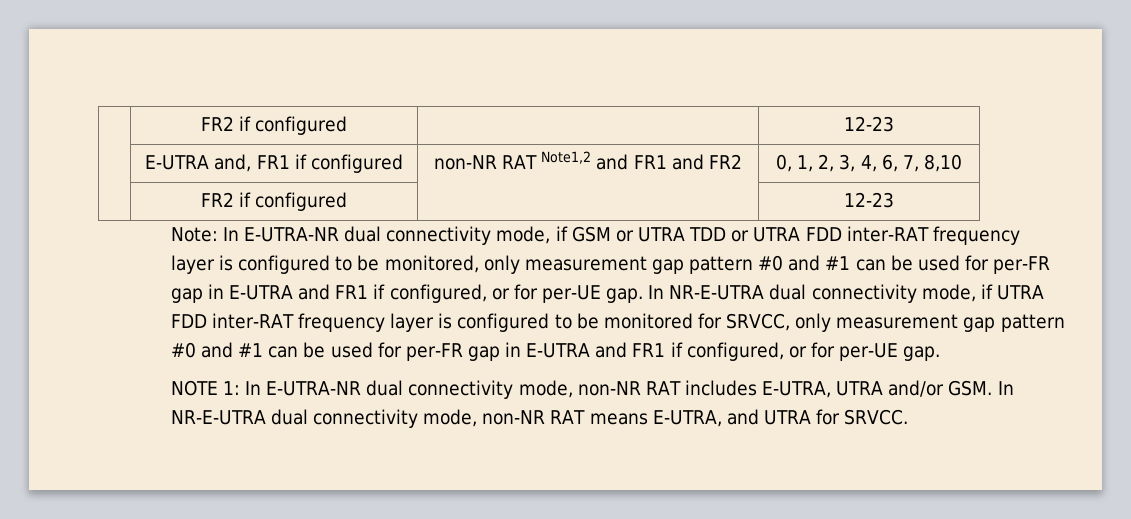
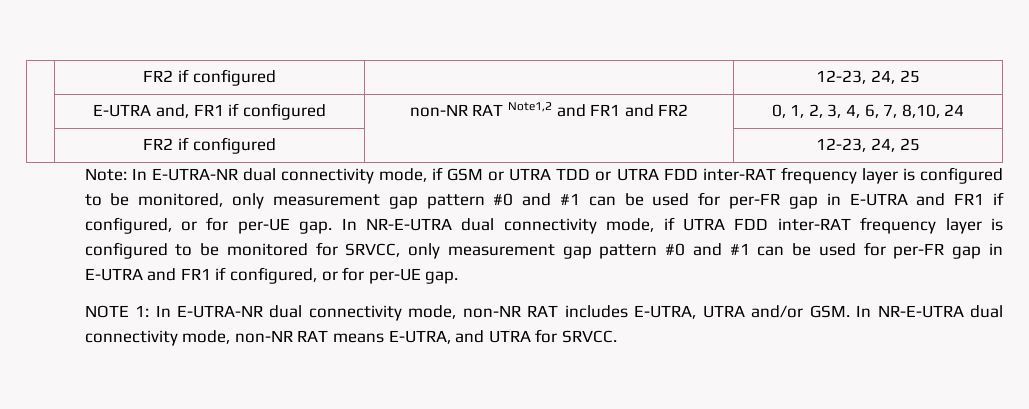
[200,116,348,135] [844,116,894,132] | FR2 if configured | | 12-23 -> [143,69,276,86] [816,70,920,84] | FR2 if configured | | 12-23, 24, 25
[923,154,962,172] [200,192,348,211] [844,192,894,208] 8,10 // | FR2 if configured | | 12-23 -> [901,104,965,118] [143,137,276,154] [816,138,920,152] 8,10, 24 // | FR2 if configured | | 12-23, 24, 25

